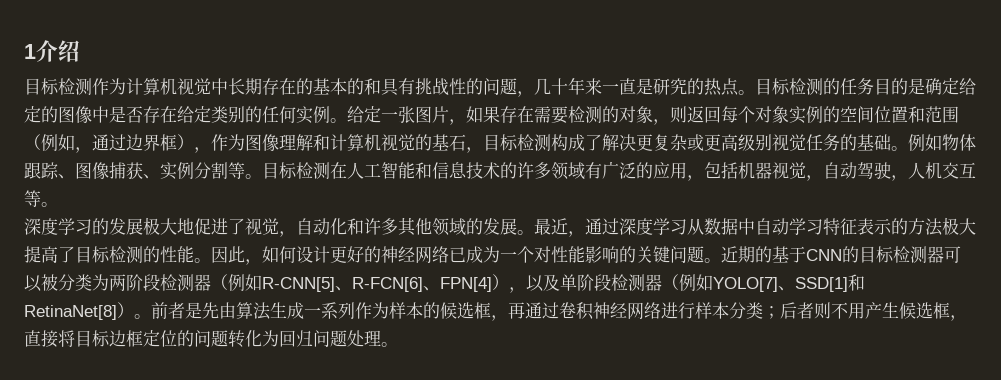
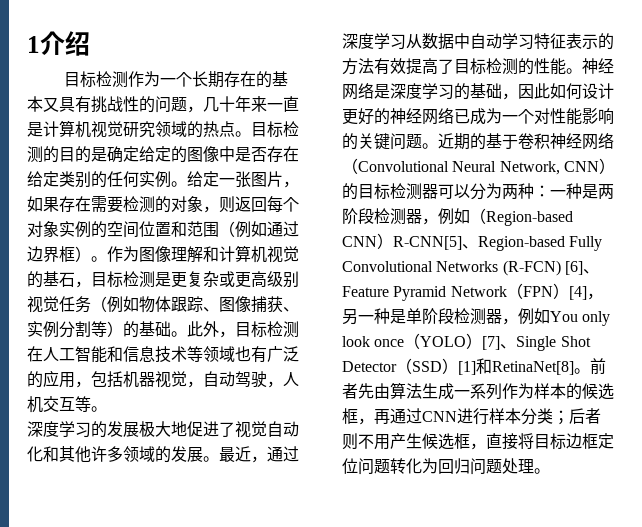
[126,78,228,95] 计算机视觉中 -> [159,72,192,87] 一个
[347,78,381,95] 的和 -> [43,97,59,112] 又
[653,78,687,95] 研究 -> [43,120,187,138] 计算机视觉研究领域
[840,78,874,95] 任务 -> (59, 154) none
[75,147,92,153] ， -> (267, 229) none
[194,147,211,153] ， -> [91,256,107,262] 。
[551,134,636,151] 构成了解决 -> [155,272,171,287] 是
[840,134,908,151] 的基础。 -> [91,296,107,312] （
[245,174,262,179] 。 -> [107,321,235,338] ）的基础。此外，
[500,162,585,180] 的许多领域 -> [187,346,251,362] 等领域也
[279,231,296,237] ， -> (267, 429) none
[364,217,432,236] 许多其他 -> [59,446,123,463] 其他许多
[942,217,976,235] 极大 -> [374,58,406,75] 有效
[211,246,262,265] 因此， -> [582,58,614,74] [342,82,550,100] 神经网络是深度学习的基础，因此
[806,246,961,263] [24,274,865,293] [24,302,202,320] CNN的目标检测器可以被分类为两阶段检测器（例如R-CNN[5]、R-FCN[6]、FPN[4]），以及单阶段检测器（例如YOLO[7]、SSD[1]和RetinaNet[8]）。前者是 -> [518,132,614,150] [342,158,615,175] [342,183,614,200] [342,208,573,226] [342,233,603,251] [342,260,599,276] [342,283,603,301] [342,308,611,326] [342,333,591,351] [342,358,606,375] [342,383,358,399] 卷积神经网络（Convolutional Neural Network, CNN）的目标检测器可以分为两种：一种是两阶段检测器，例如（Region-based CNN）R-CNN[5]、Region-based Fully Convolutional Networks (R-FCN) [6]、Feature Pyramid Network（FPN）[4]，另一种是单阶段检测器，例如You only look once（YOLO）[7]、Single Shot Detector（SSD）[1]和RetinaNet[8]。前者
[559,302,661,320] 卷积神经网络 -> [422,411,457,422] CNN
[177,330,194,347] 的 -> (358, 466) none

